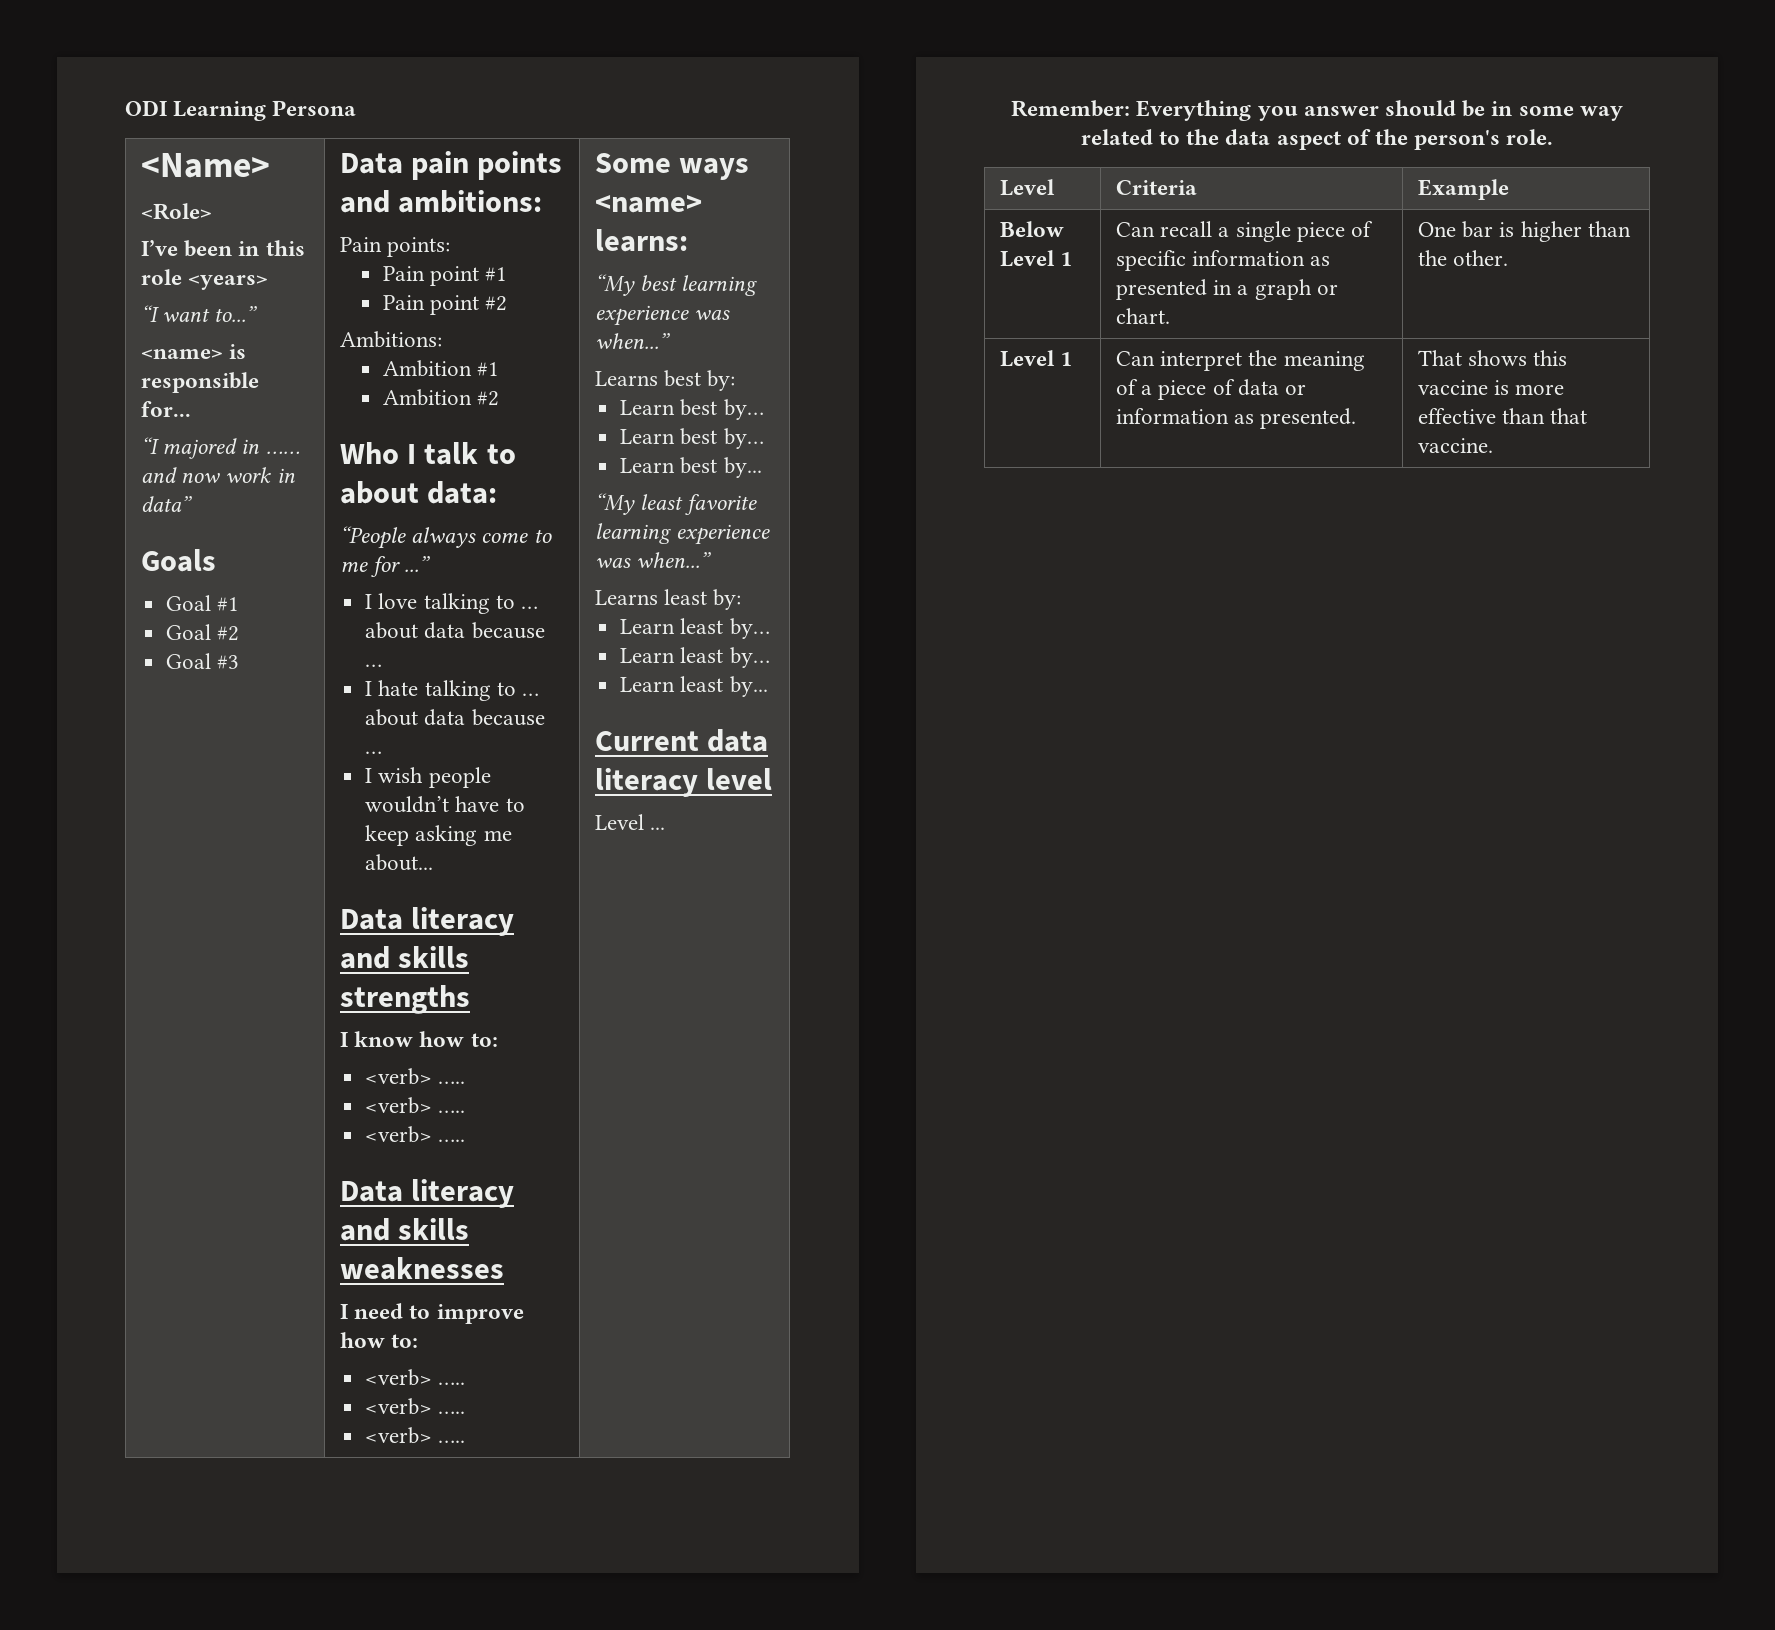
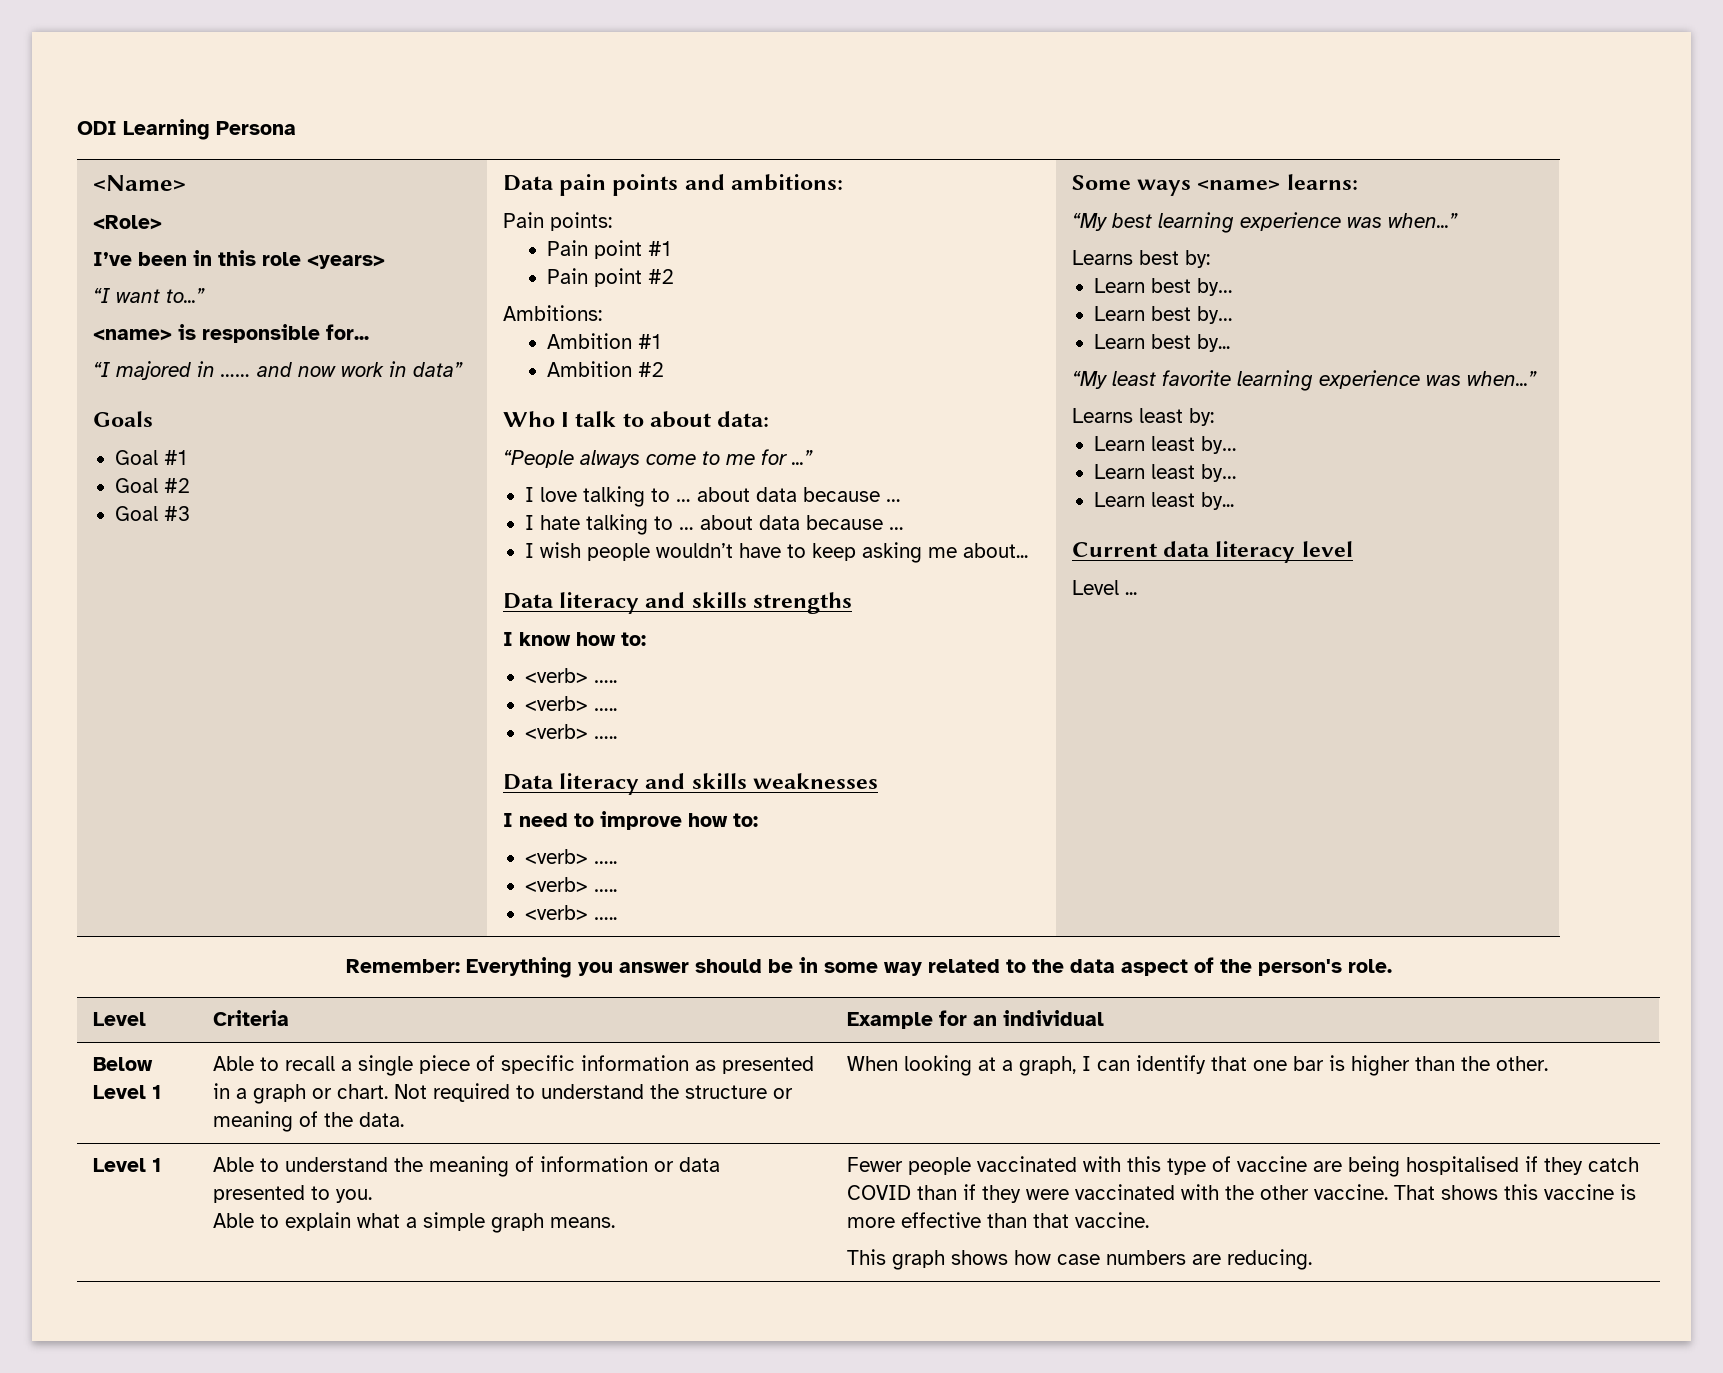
(1509, 189) none -> [938,1010,1104,1026] for an individual
[1115,222,1155,237] Can -> [212,1056,279,1071] Able to
[1417,222,1456,237] | One -> [393,1083,793,1102] [212,1111,404,1132] [846,1055,1287,1076] Not required to understand the structure or meaning of the data. | When looking at a graph, I can identify that one
[1115,350,1365,371] [1115,379,1306,400] [1115,408,1357,429] Can interpret the meaning of a piece of data or information as presented. | -> [212,1156,720,1177] [212,1185,372,1203] [212,1212,615,1233] [846,1156,1639,1177] [846,1184,1388,1203] Able to understand the meaning of information or data presented to you. // Able to explain what a simple graph means. | Fewer people vaccinated with this type of vaccine are being hospitalised if they catch COVID than if they were vaccinated with the other vaccine.
(1493, 445) none -> [846,1249,1312,1270] // This graph shows how case numbers are reducing.

